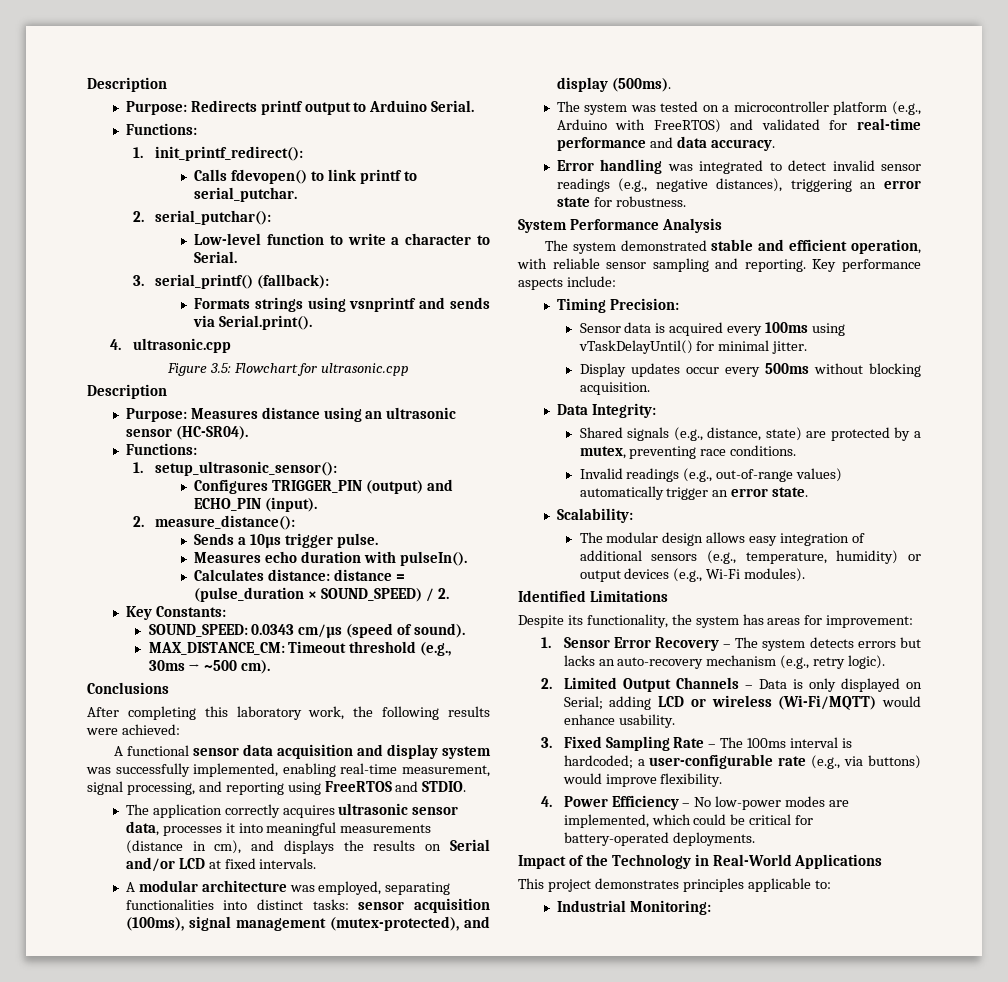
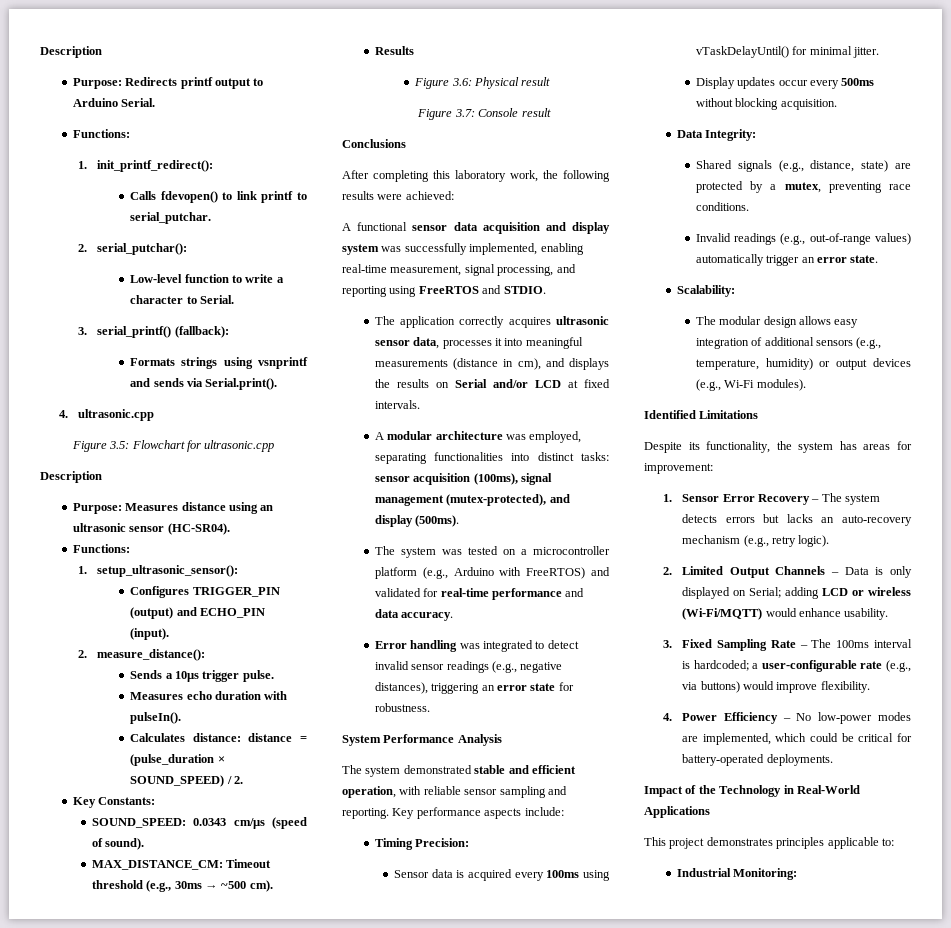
(271, 667) none -> [374,46,414,55] [414,77,551,89] [417,108,551,120] // Results // Figure 3.6: Physical result // Figure 3.7: Console result

